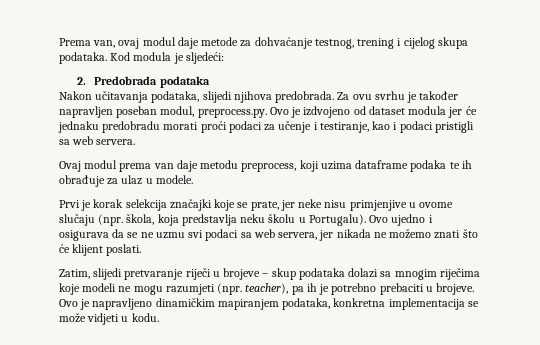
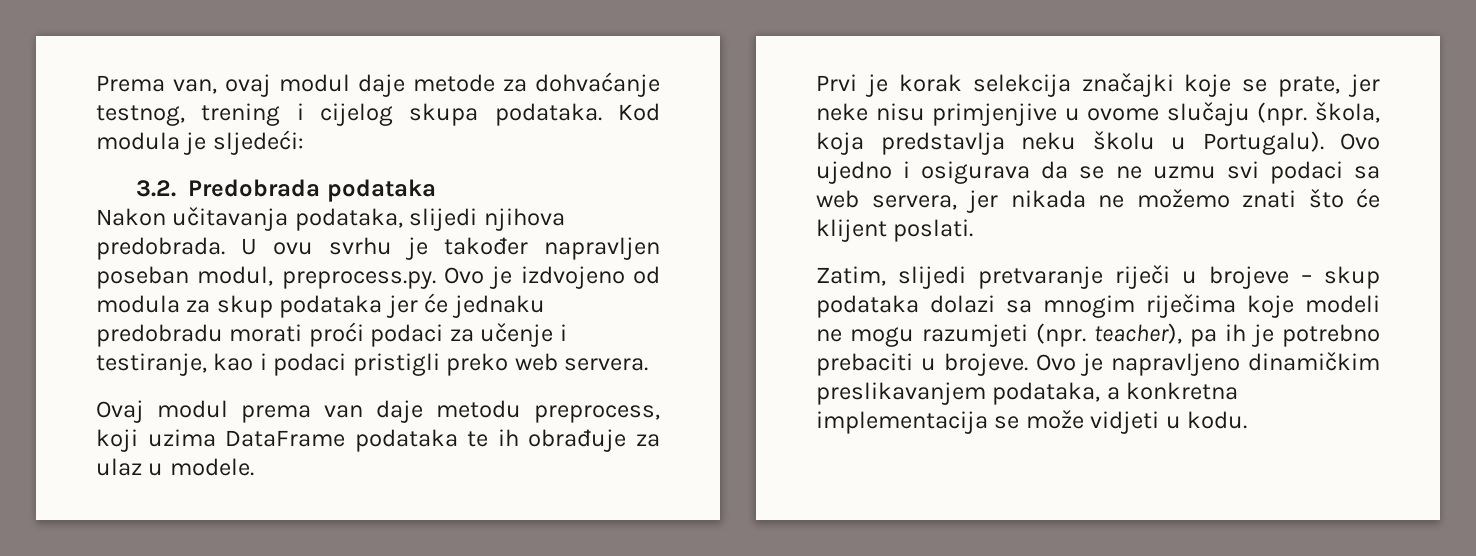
[76,77,86,85] 2. -> [136,180,177,197] 3.2.
[337,92,350,100] Za -> [241,238,257,255] U
[368,106,447,115] dataset modula -> [96,295,383,318] modula za skup podataka
[59,139,70,145] sa -> [446,353,509,376] preko
[355,160,447,172] dataframe podaka -> [225,429,458,452] DataFrame podataka
[217,298,331,310] mapiranjem podataka, -> [816,382,1120,405] preslikavanjem podataka, a

